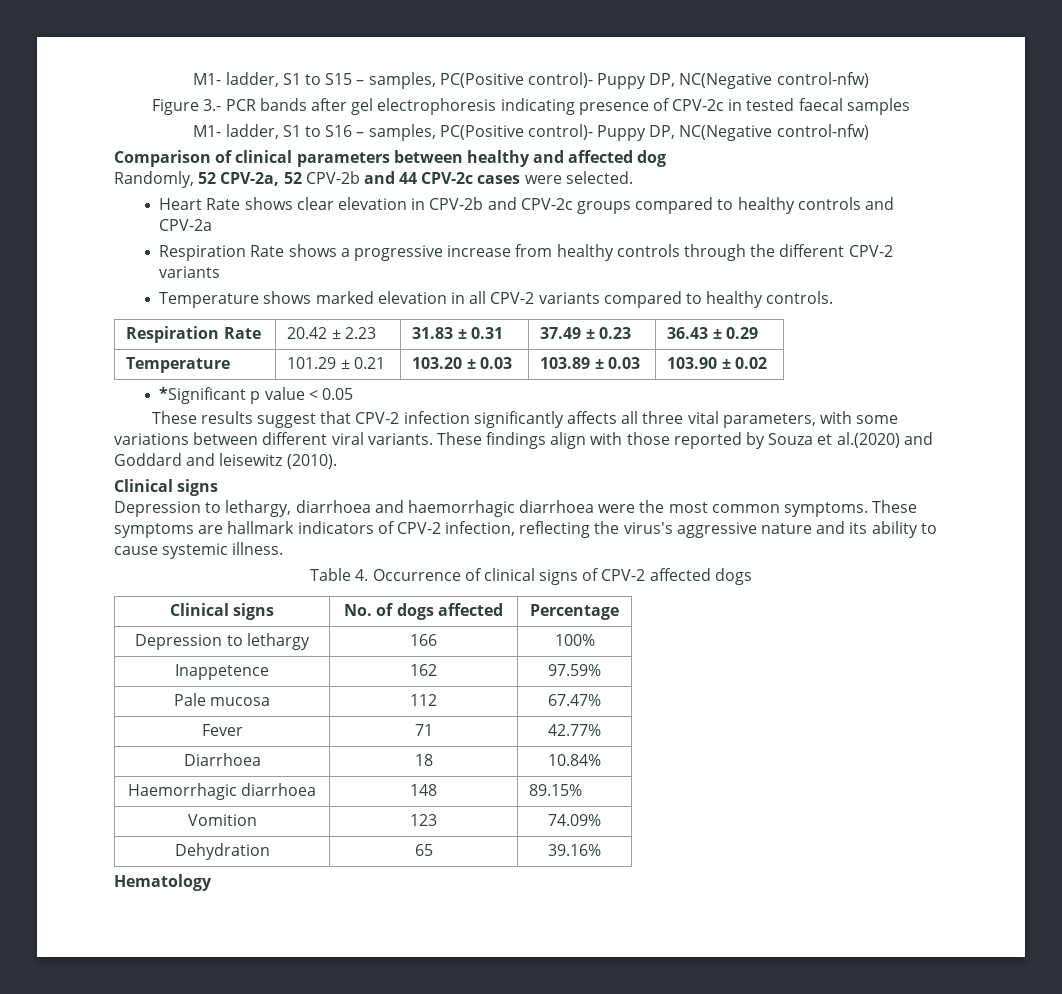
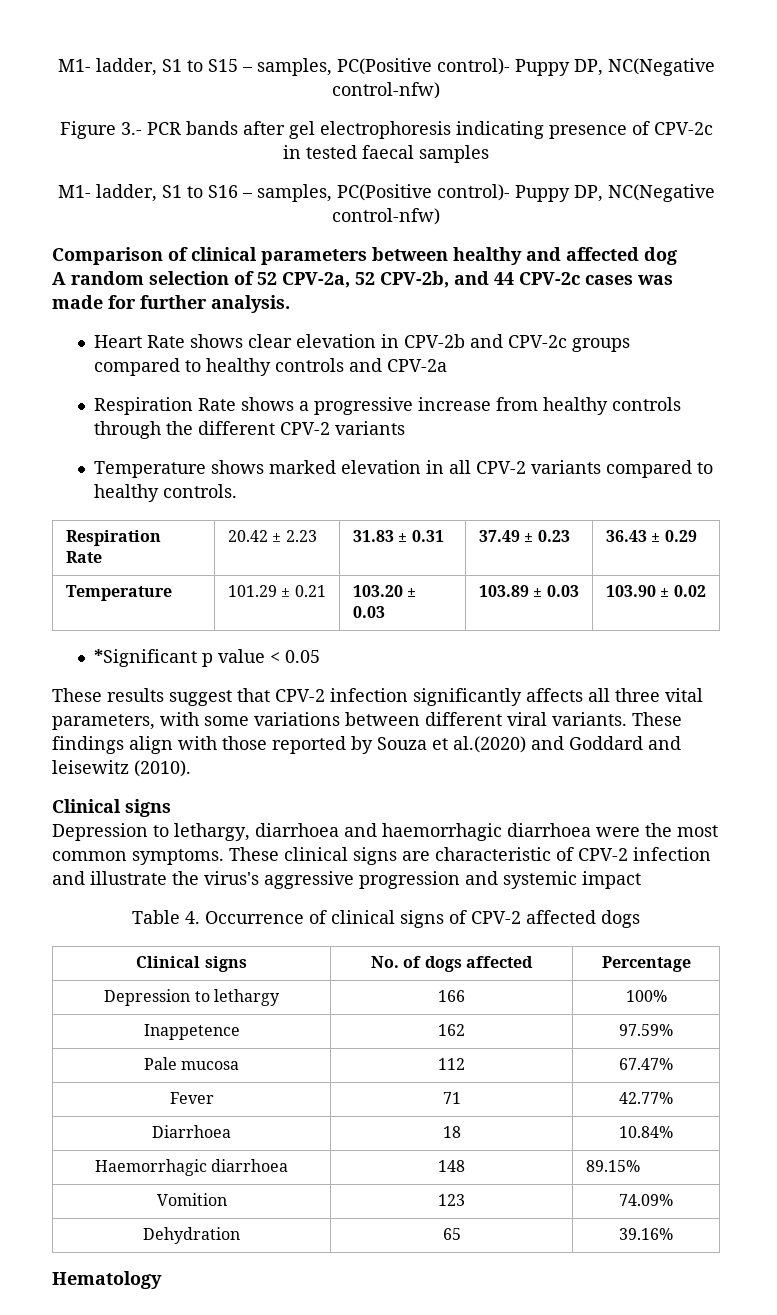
[114,171,194,188] Randomly, -> [52,271,254,285] A random selection of
[305,171,360,184] CPV-2b -> [380,271,449,288] CPV-2b,
[524,171,633,184] were selected. -> [637,275,673,285] [52,295,290,313] was made for further analysis.
[114,521,937,538] [114,542,284,559] symptoms are hallmark indicators of CPV-2 infection, reflecting the virus's aggressive nature and its ability to cause systemic illness. -> [284,847,711,865] [52,871,641,889] clinical signs are characteristic of CPV-2 infection and illustrate the virus's aggressive progression and systemic impact

